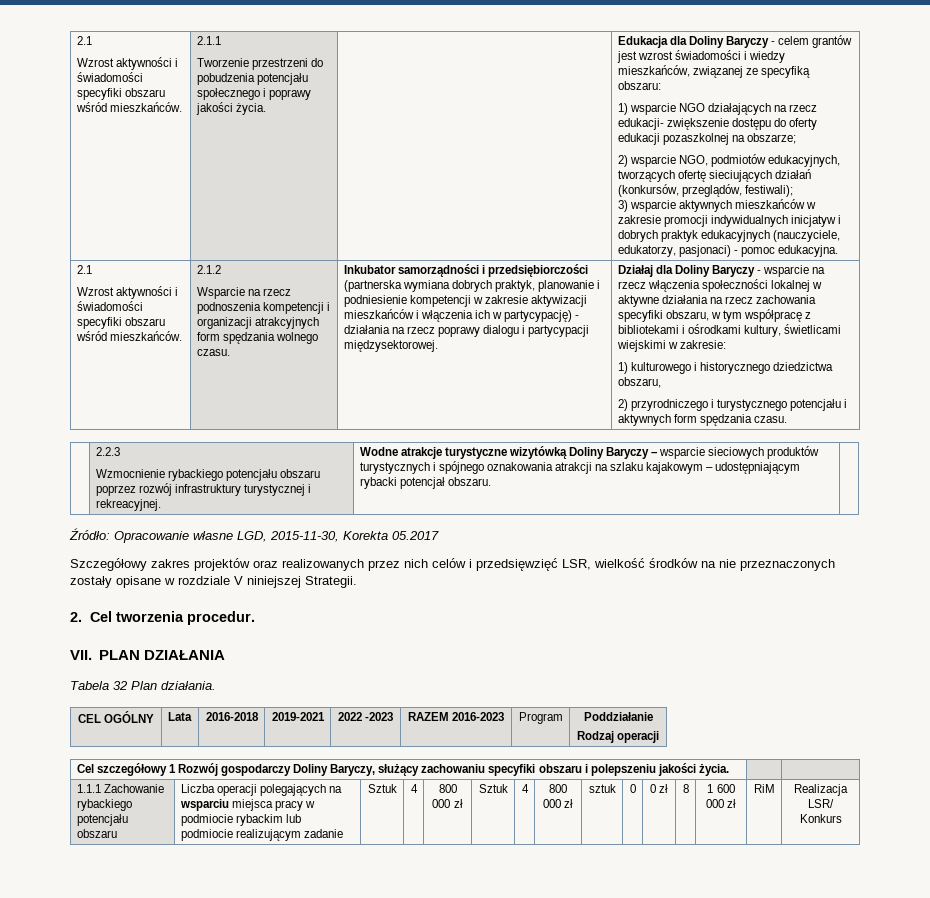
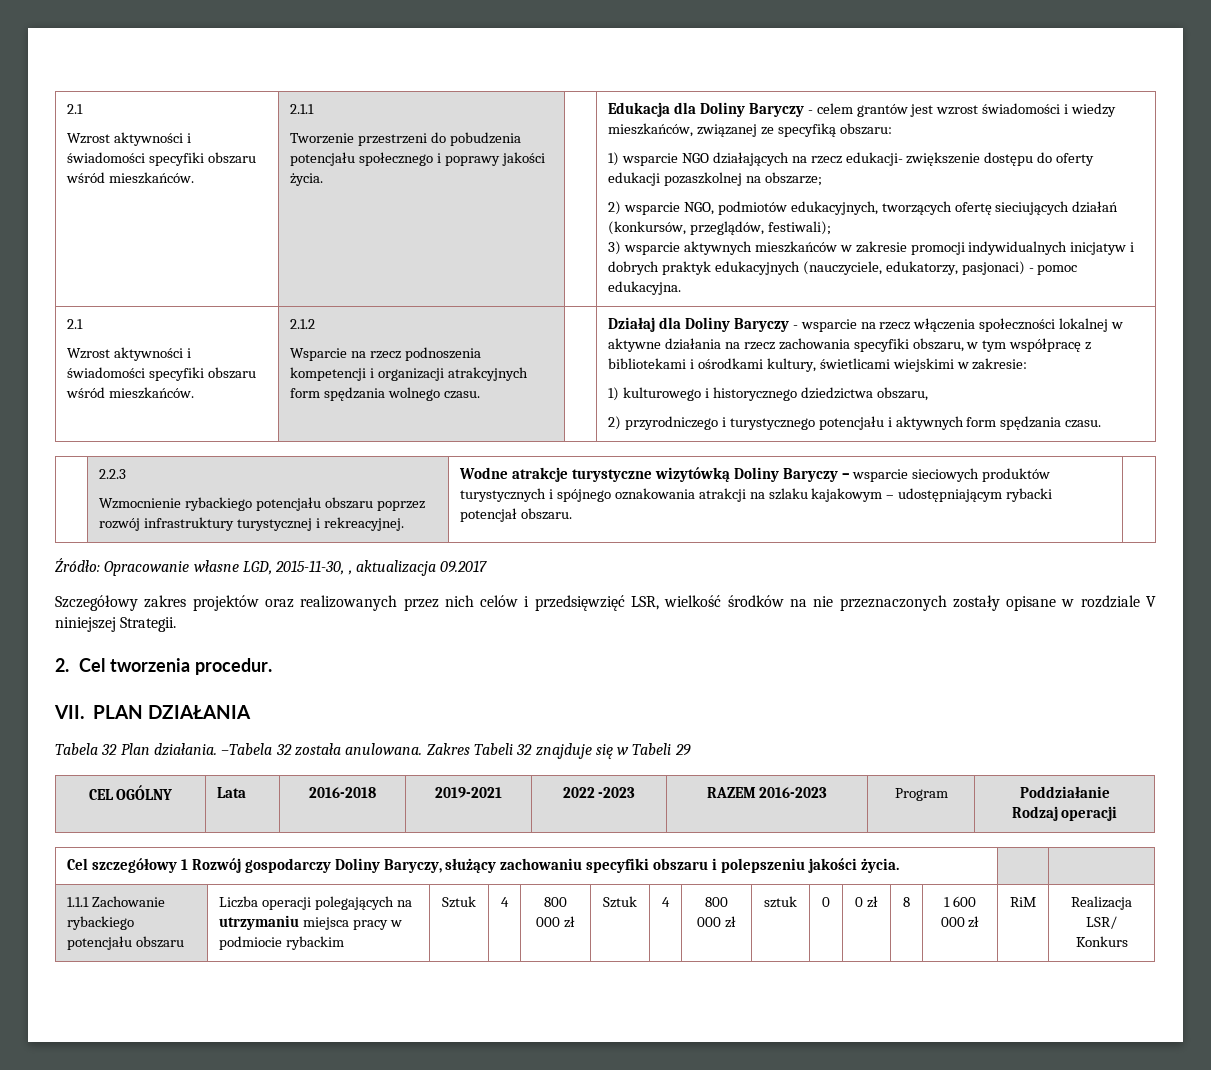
[343,264,588,277] [343,280,601,292] [343,295,587,307] [343,309,580,322] [343,325,590,337] [343,340,438,352] Inkubator samorządności i przedsiębiorczości (partnerska wymiana dobrych praktyk, planowanie i podniesienie kompetencji w zakresie aktywizacji mieszkańców i włączenia ich w partycypację) - działania na rzecz poprawy dialogu i partycypacji międzysektorowej. -> (480, 395) none
[343,531,439,540] Korekta 05.2017 -> [347,560,488,576] , aktualizacja 09.2017
(216, 685) none -> [221,743,691,759] –Tabela 32 została anulowana. Zakres Tabeli 32 znajduje się w Tabeli 29
[179,799,229,811] wsparciu -> [219,915,300,930] utrzymaniu
[285,814,301,823] [180,829,343,841] lub podmiocie realizującym zadanie -> (344, 943) none

